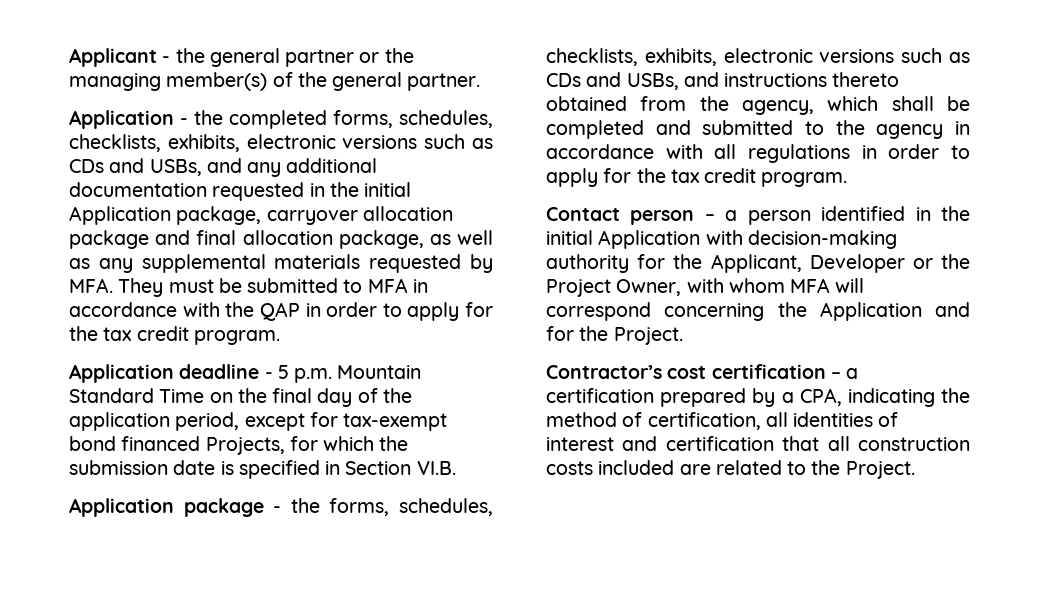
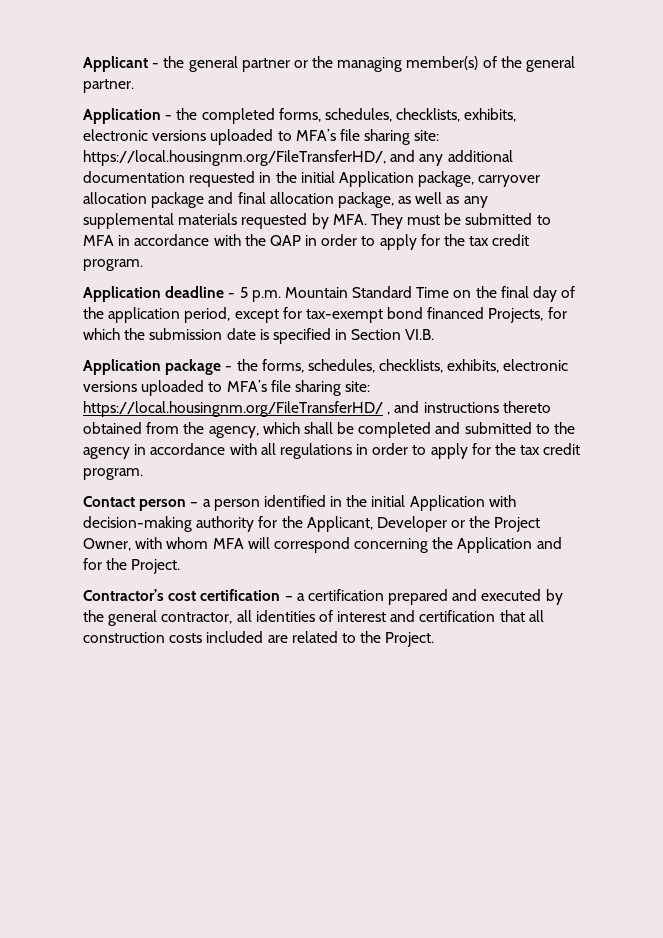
[424,134,494,149] [69,158,202,176] such as CDs and USBs, -> [210,129,440,145] [83,150,386,166] uploaded to MFA’s file sharing site: https://local.housingnm.org/FileTransferHD/,
[901,48,970,63] [546,72,679,90] such as CDs and USBs, -> [141,380,371,396] [83,401,391,417] uploaded to MFA’s file sharing site: https://local.housingnm.org/FileTransferHD/ ,
[752,388,970,407] [546,412,761,430] by a CPA, indicating the method of certification, -> [452,589,563,605] [83,610,233,626] and executed by the general contractor,

